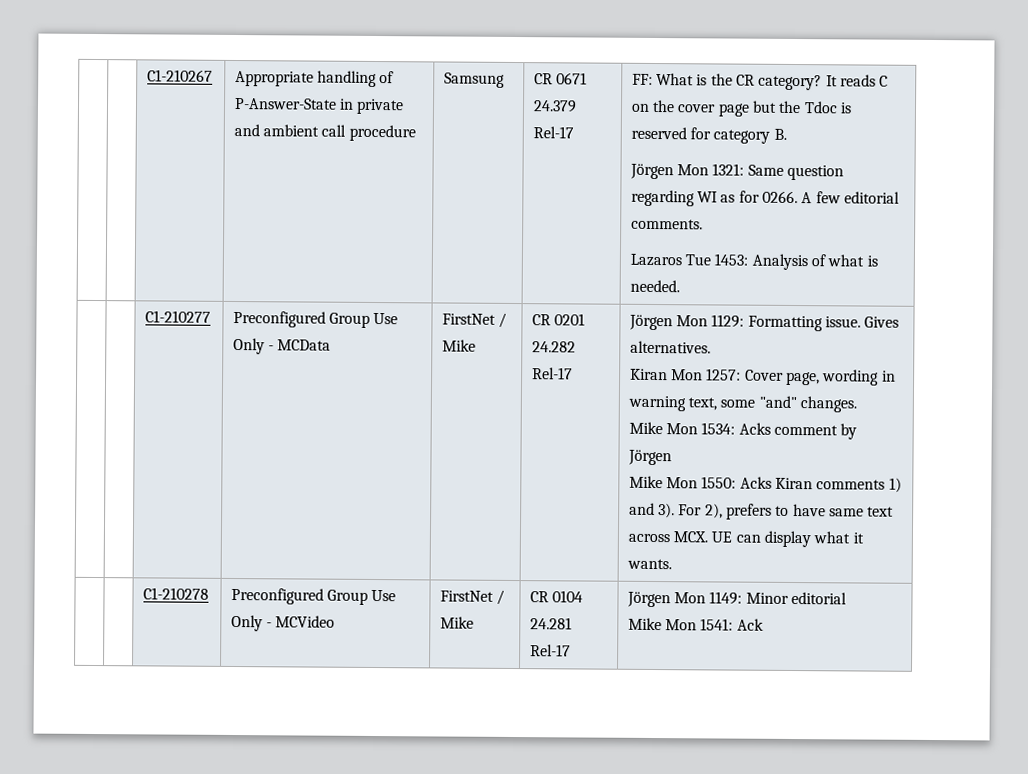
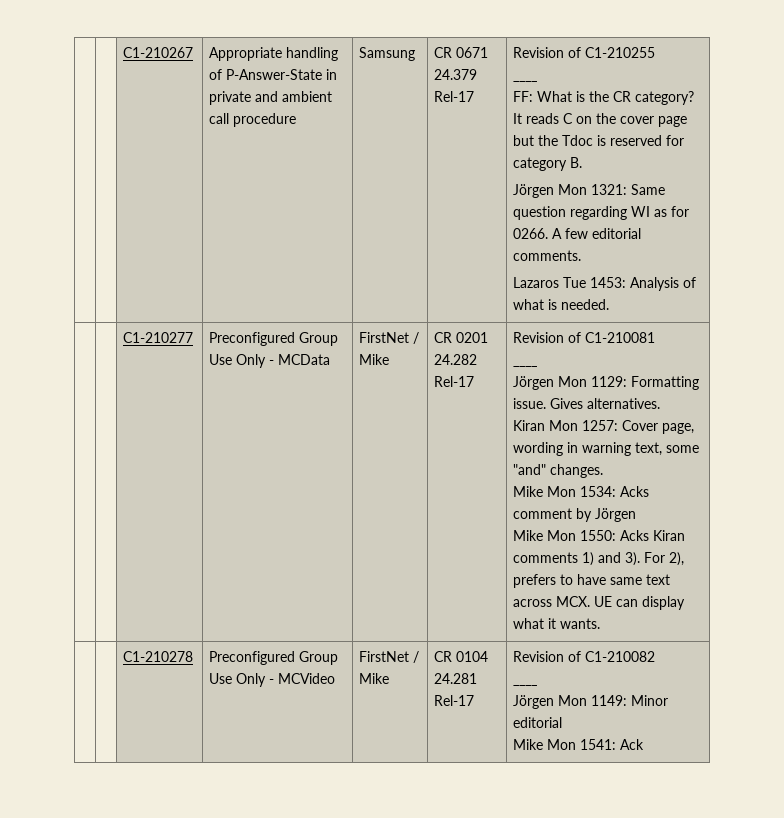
(574, 132) none -> [513,47,656,58] [513,80,538,82] Revision of C1-210255 // ____ //
(573, 373) none -> [513,332,656,343] [513,365,538,367] Revision of C1-210081 // ____ //
(571, 650) none -> [513,651,656,662] [513,684,538,686] Revision of C1-210082 // ____ //

